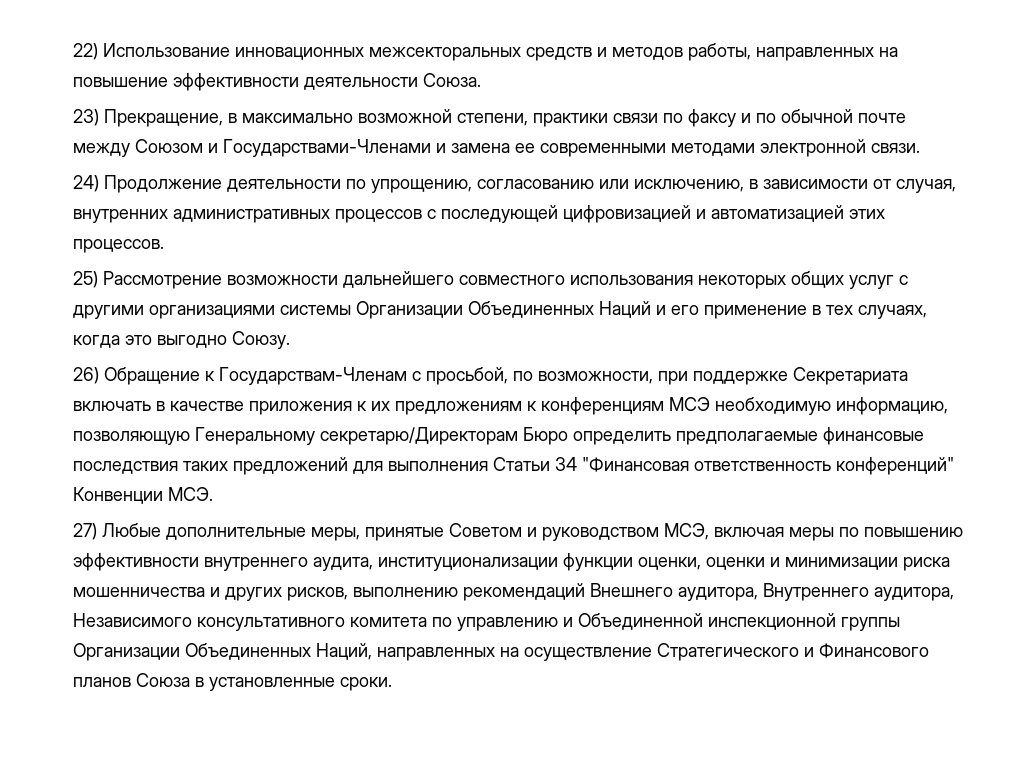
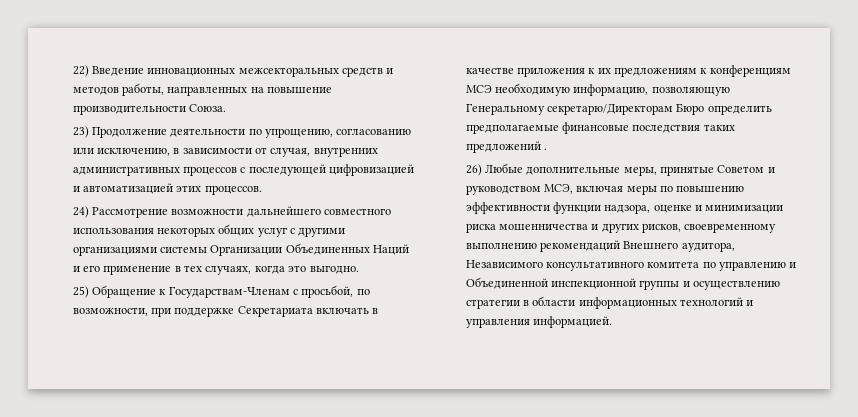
[102,43,230,57] Использование -> [91,66,144,76] Введение
[172,73,418,91] эффективности деятельности -> [72,105,186,115] производительности
[103,109,906,127] [72,139,920,157] [72,175,99,192] Прекращение, в максимально возможной степени, практики связи по факсу и по обычной почте между Союзом и Государствами-Членами и замена ее современными методами электронной связи. // 24) -> (89, 132) none
[72,271,98,288] 25) -> [72,206,89,218] 24)
[156,331,290,349] [72,367,99,384] выгодно Союзу. // 26) -> [309,265,359,274] [72,286,89,298] выгодно. // 25)
[352,457,954,475] [72,487,213,504] [72,523,97,540] для выполнения Статьи 34 "Финансовая ответственность конференций" Конвенции МСЭ. // 27) -> [543,148,547,150] [465,164,482,176] . // 26)
[203,553,765,571] внутреннего аудита, институционализации функции оценки, оценки -> [552,202,692,214] функции надзора, оценке
(348, 594) none -> [684,223,777,233] своевременному
[762,583,954,601] Внутреннего аудитора, -> (735, 247) none
[72,643,929,661] [72,673,392,691] Организации Объединенных Наций, направленных на осуществление Стратегического и Финансового планов Союза в установленные сроки. -> [682,280,781,290] [465,296,754,309] [465,316,612,328] и осуществлению стратегии в области информационных технологий и управления информацией.

